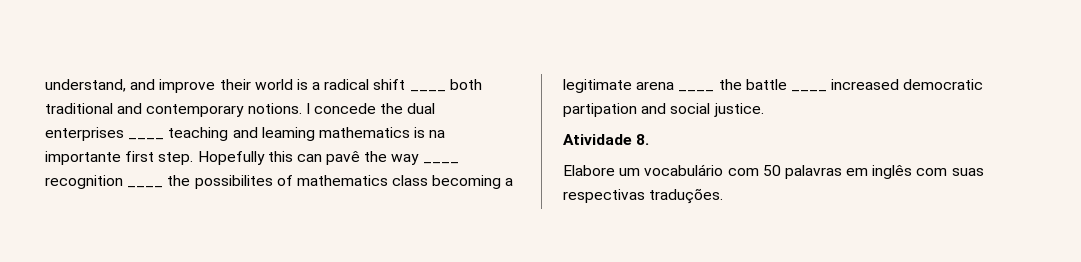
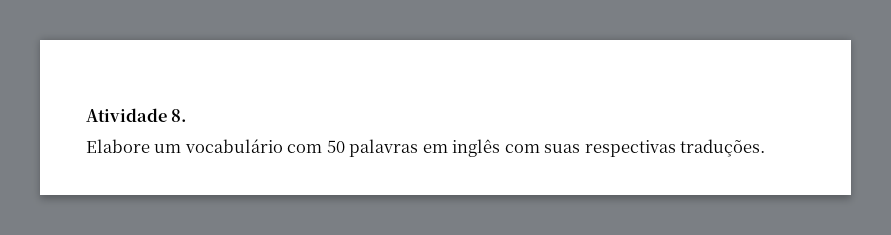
[45,79,406,93] [409,90,446,92] [449,79,482,90] [45,103,436,117] [45,127,446,141] [45,151,459,165] [45,175,164,189] [167,175,514,189] [563,79,675,93] [678,90,715,92] [718,79,787,90] [790,90,827,92] [831,79,984,90] [563,103,764,117] understand, and improve their world is a radical shift ____ both traditional and contemporary notions. I concede the dual enterprises ____ teaching and leaming mathematics is na importante first step. Hopefully this can pavê the way ____ recognition ____ the possibilites of mathematics class becoming a legitimate arena ____ the battle ____ increased democratic partipation and social justice. // -> (86, 115) none

